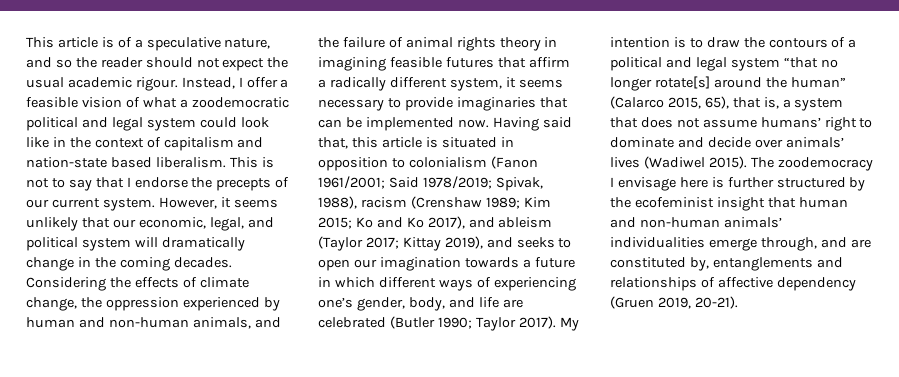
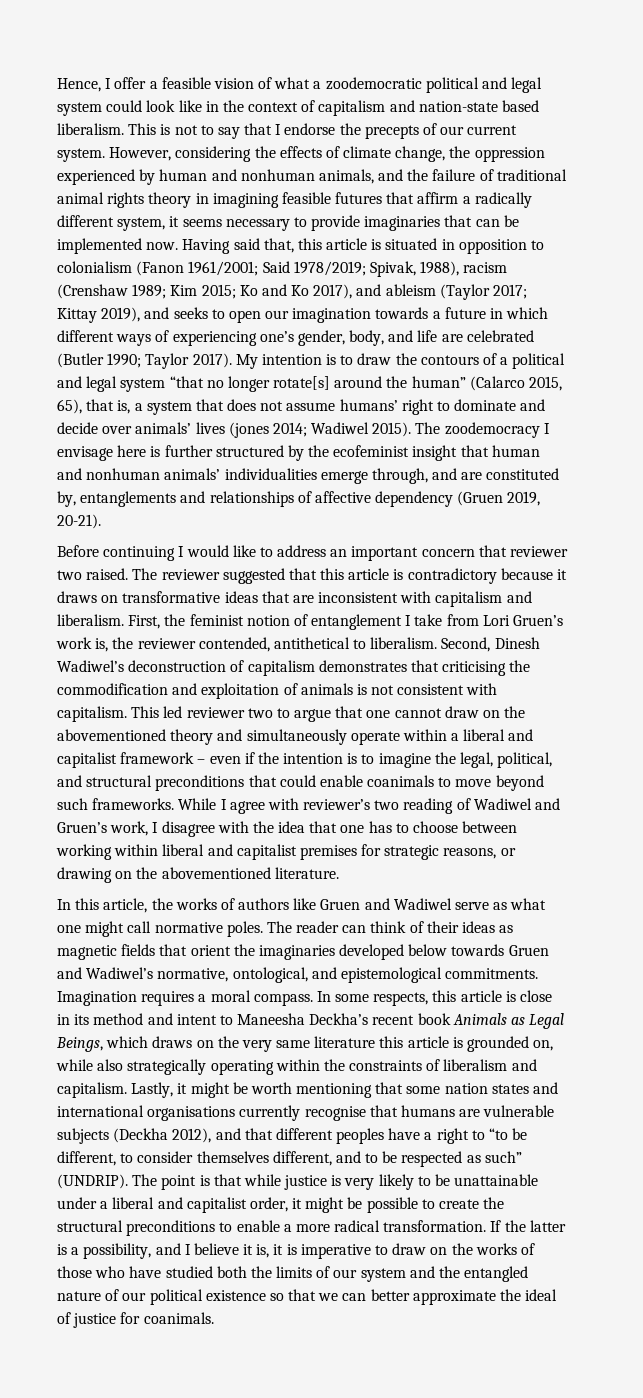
[26,37,271,51] [26,57,289,71] [26,77,235,91] This article is of a speculative nature, and so the reader should not expect the usual academic rigour. Instead, -> [57,78,101,92] Hence,
[220,197,278,208] [26,217,274,231] [26,237,245,251] [26,257,232,271] [26,277,106,291] it seems unlikely that our economic, legal, and political system will dramatically change in the coming decades. Considering -> [175,146,252,162] considering
[108,317,189,328] non-human -> [240,169,315,181] nonhuman
(403, 42) none -> [496,169,567,181] traditional
[643,156,705,169] (Wadiwel -> [228,422,370,438] (jones 2014; Wadiwel
[639,217,720,228] non-human -> [86,468,161,480] nonhuman
(738, 302) none -> [57,545,569,561] [57,568,568,584] [57,591,532,607] [57,614,564,630] [56,637,540,652] [57,660,531,676] [57,683,498,699] [57,706,526,722] [57,729,534,745] [57,752,553,768] [57,775,544,791] [57,798,561,814] [57,821,518,837] [56,844,516,860] [57,867,339,883] [57,898,547,913] [57,921,514,937] [57,944,549,960] [57,967,539,983] [57,990,553,1006] [57,1013,565,1029] [56,1036,554,1052] [56,1059,537,1075] [57,1082,559,1098] [57,1105,555,1121] [57,1128,528,1144] [57,1151,522,1167] [57,1174,539,1190] [57,1197,505,1213] [57,1220,566,1236] [57,1243,535,1259] [57,1266,529,1282] [57,1289,558,1305] [57,1312,214,1328] // Before continuing I would like to address an important concern that reviewer two raised. The reviewer suggested that this article is contradictory because it draws on transformative ideas that are inconsistent with capitalism and liberalism. First, the feminist notion of entanglement I take from Lori Gruen’s work is, the reviewer contended, antithetical to liberalism. Second, Dinesh Wadiwel’s deconstruction of capitalism demonstrates that criticising the commodification and exploitation of animals is not consistent with capitalism. This led reviewer two to argue that one cannot draw on the abovementioned theory and simultaneously operate within a liberal and capitalist framework – even if the intention is to imagine the legal, political, and structural preconditions that could enable coanimals to move beyond such frameworks. While I agree with reviewer’s two reading of Wadiwel and Gruen’s work, I disagree with the idea that one has to choose between working within liberal and capitalist premises for strategic reasons, or drawing on the abovementioned literature. // In this article, the works of authors like Gruen and Wadiwel serve as what one might call normative poles. The reader can think of their ideas as magnetic fields that orient the imaginaries developed below towards Gruen and Wadiwel’s normative, ontological, and epistemological commitments. Imagination requires a moral compass. In some respects, this article is close in its method and intent to Maneesha Deckha’s recent book Animals as Legal Beings, which draws on the very same literature this article is grounded on, while also strategically operating within the constraints of liberalism and capitalism. Lastly, it might be worth mentioning that some nation states and international organisations currently recognise that humans are vulnerable subjects (Deckha 2012), and that different peoples have a right to “to be different, to consider themselves different, and to be respected as such” (UNDRIP). The point is that while justice is very likely to be unattainable under a liberal and capitalist order, it might be possible to create the structural preconditions to enable a more radical transformation. If the latter is a possibility, and I believe it is, it is imperative to draw on the works of those who have studied both the limits of our system and the entangled nature of our political existence so that we can better approximate the ideal of justice for coanimals.

